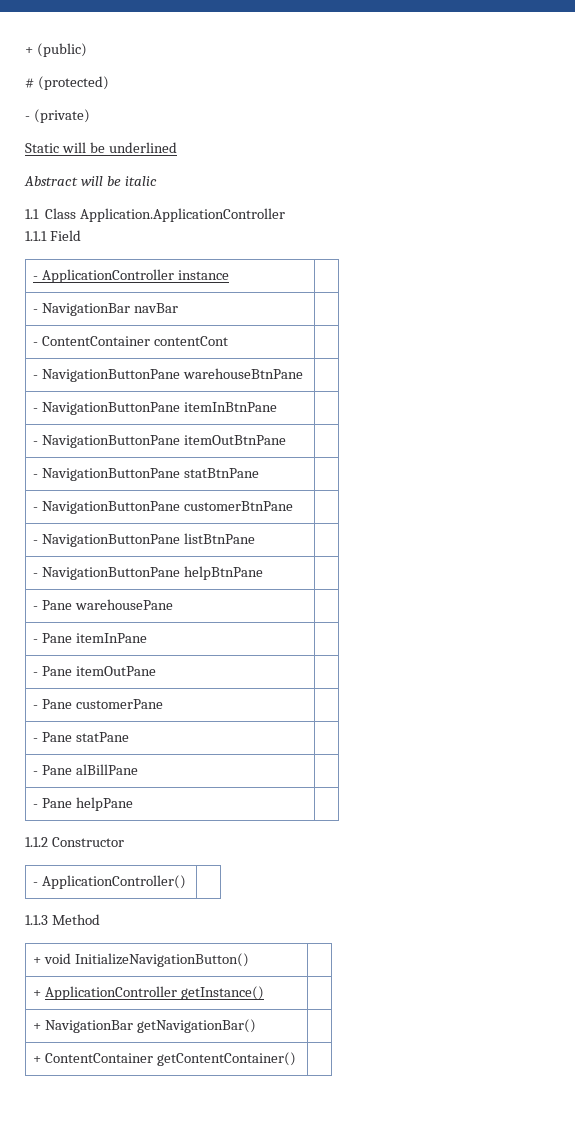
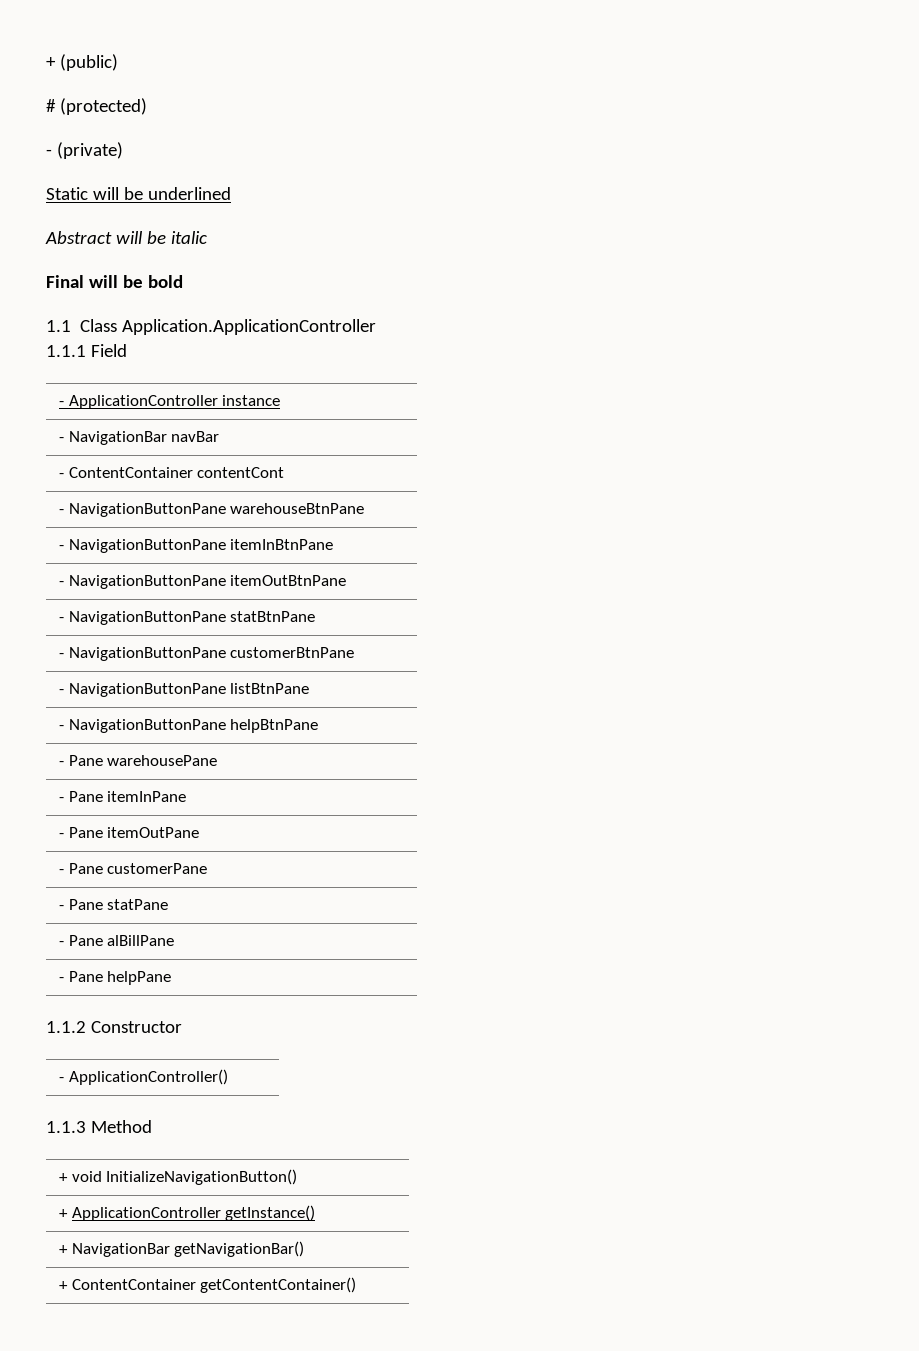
(157, 181) none -> [46,275,183,288] // Final will be bold

